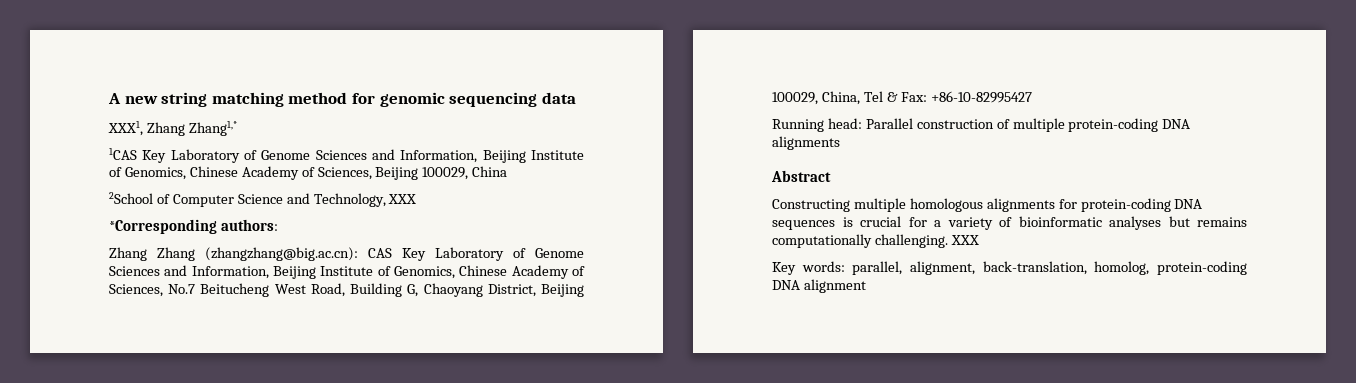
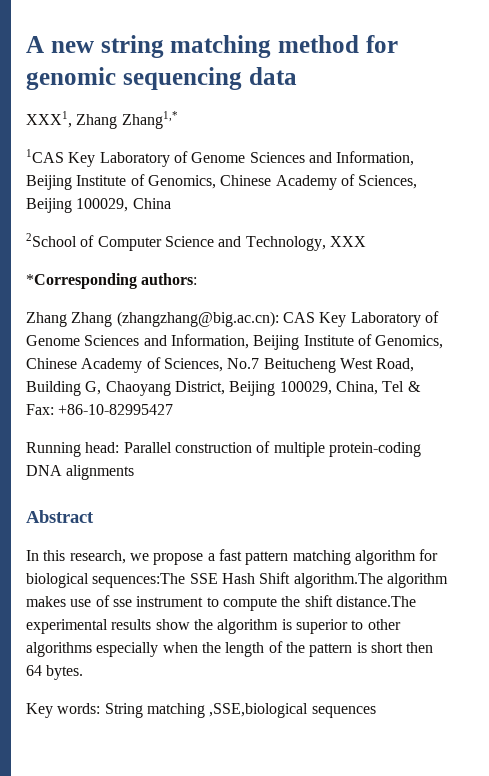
[772,198,1203,212] [772,216,1247,230] [772,234,979,248] [772,261,1247,275] [772,279,866,293] Constructing multiple homologous alignments for protein-coding DNA sequences is crucial for a variety of bioinformatic analyses but remains computationally challenging. XXX // Key words: parallel, alignment, back-translation, homolog, protein-coding DNA alignment -> [26,549,439,565] [26,572,448,588] [26,595,416,611] [26,619,401,634] [26,641,434,657] [26,665,84,680] [26,703,376,718] In this research, we propose a fast pattern matching algorithm for biological sequences:The SSE Hash Shift algorithm.The algorithm makes use of sse instrument to compute the shift distance.The experimental results show the algorithm is superior to other algorithms especially when the length of the pattern is short then 64 bytes. // Key words: String matching ,SSE,biological sequences

